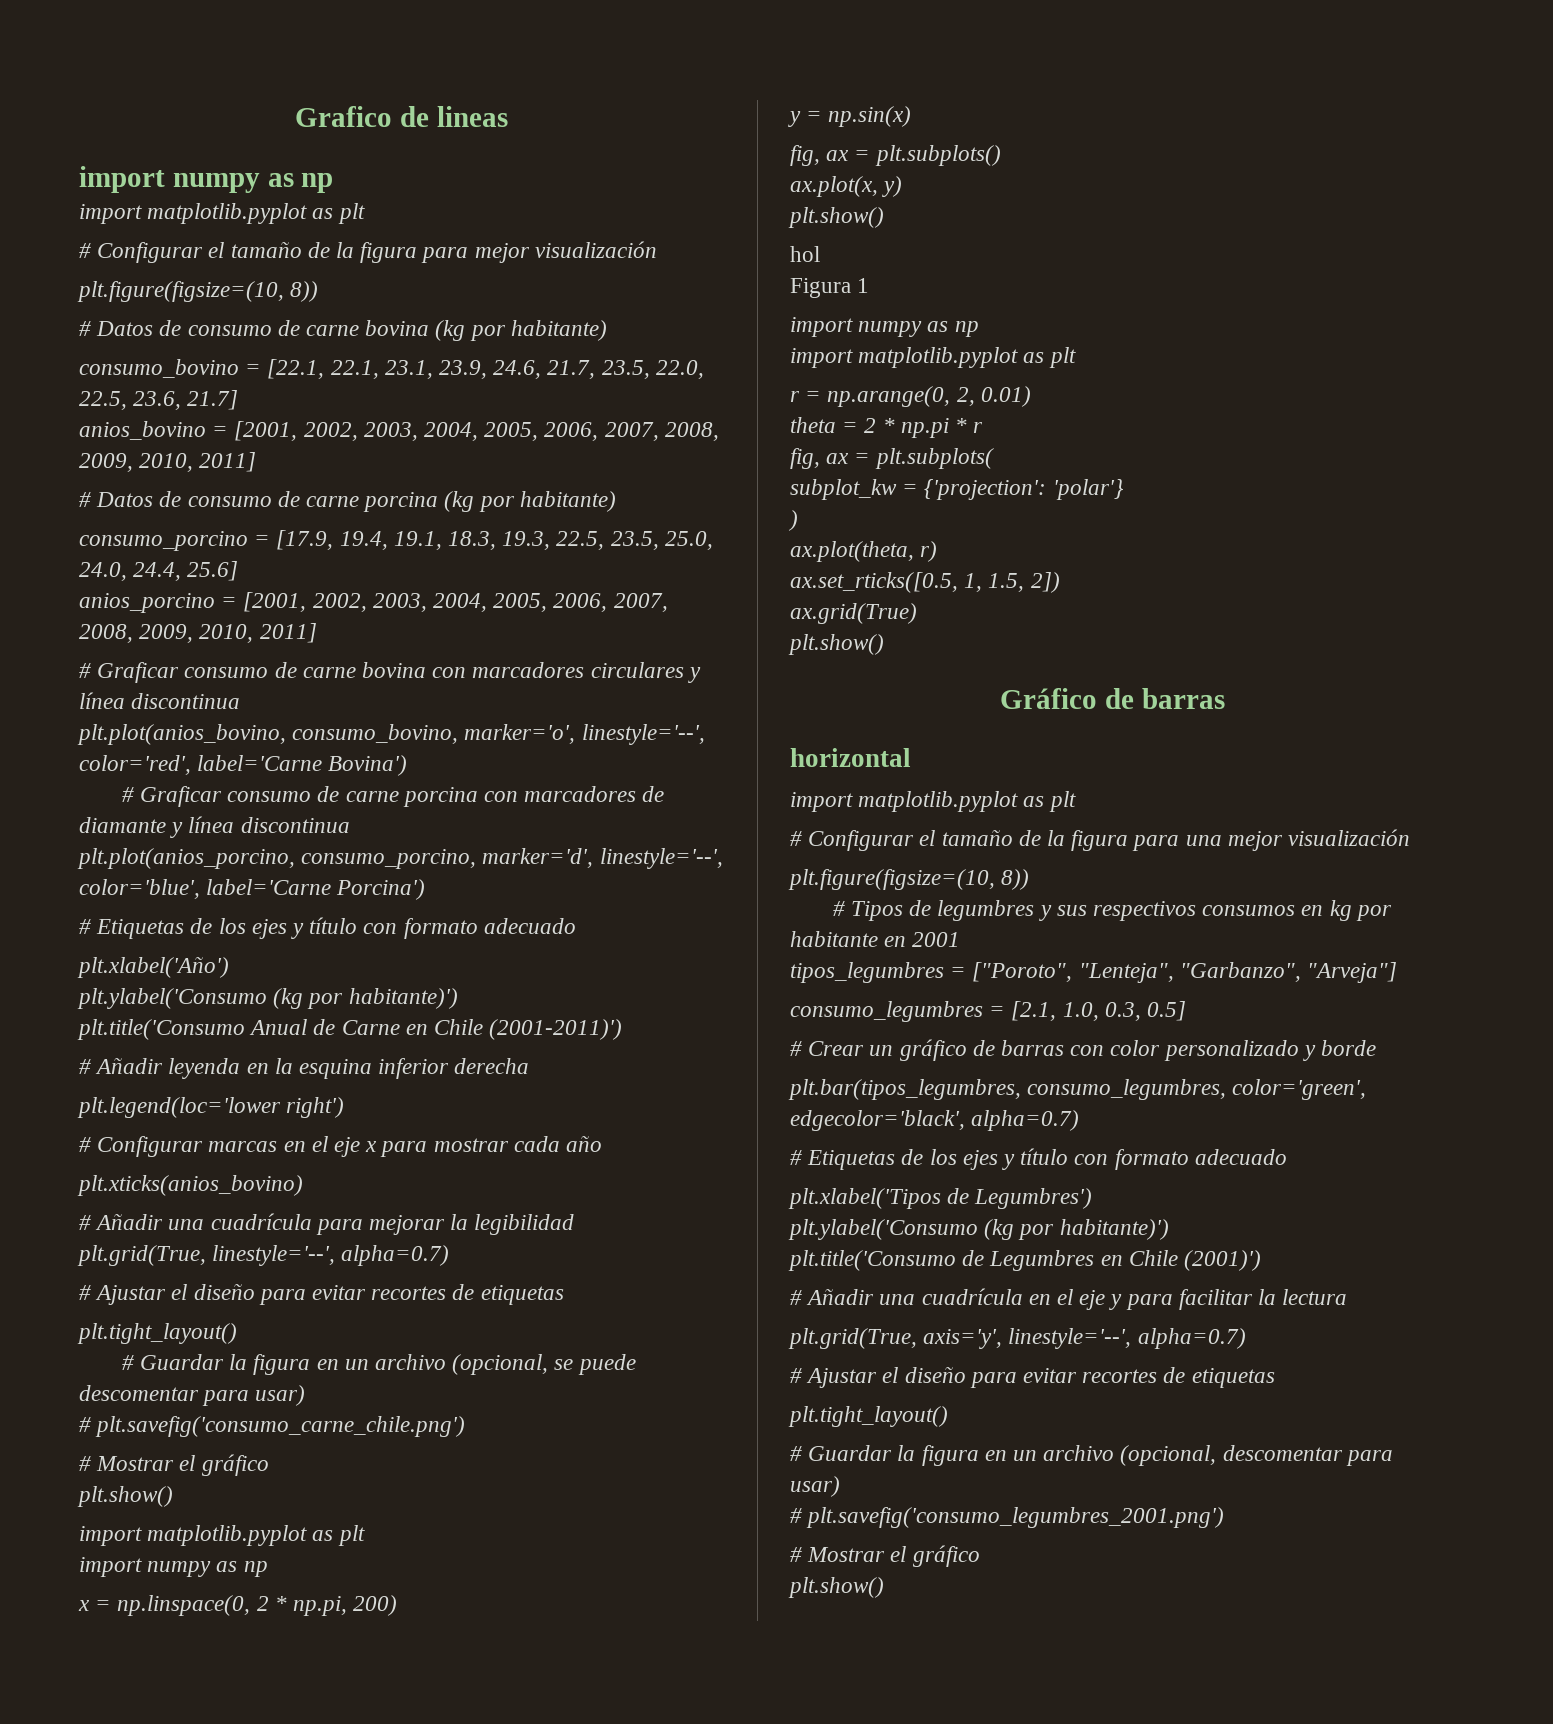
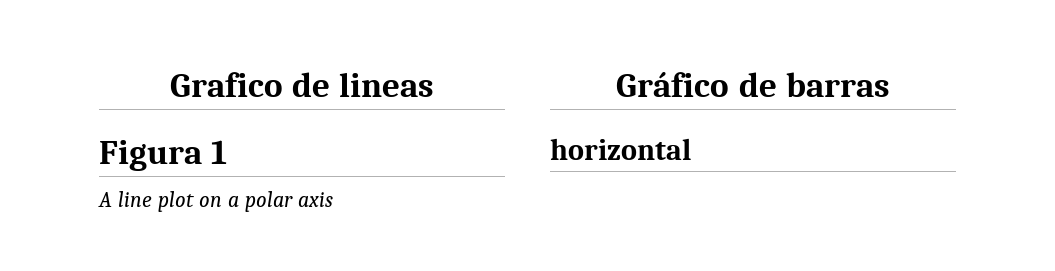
[79,166,334,193] [79,203,365,224] [79,241,657,263] [77,281,319,302] [79,320,607,341] [79,359,704,379] [79,390,239,410] [79,421,719,441] [79,452,257,472] [79,491,616,512] [79,530,713,551] [79,561,239,581] [79,592,668,613] [79,623,317,643] [79,662,701,683] [79,692,241,709] [77,724,705,745] [79,755,408,776] [121,786,665,807] [79,816,350,838] [77,848,723,869] [79,879,426,900] [79,917,576,939] [77,957,229,978] [77,988,458,1009] [77,1019,623,1040] [79,1058,530,1079] [77,1097,345,1118] [79,1136,603,1157] [77,1175,303,1196] [79,1213,575,1235] [77,1245,450,1266] [79,1284,564,1305] [77,1323,237,1344] [121,1354,636,1375] [79,1385,306,1406] [79,1416,466,1437] [79,1454,269,1476] [77,1486,173,1507] [79,1525,365,1546] [79,1557,268,1577] [78,1595,398,1616] [788,106,912,127] [790,145,1001,166] [790,176,903,197] [788,207,884,228] [790,246,820,262] [790,278,870,298] [790,317,979,337] [790,347,1076,368] [790,386,1031,407] [790,417,984,438] [790,448,994,469] [790,479,1123,500] [788,510,798,531] [790,541,938,562] [790,572,1060,593] [790,603,917,624] [788,634,884,655] [1000,688,1225,709] [790,748,911,767] [790,791,1076,812] [790,829,1411,851] [788,869,1030,890] [832,900,1392,921] [790,931,961,947] [790,962,1398,983] [790,1001,1187,1022] [790,1039,1377,1061] [788,1079,1367,1100] [790,1110,1080,1131] [790,1148,1287,1170] [788,1188,1093,1209] [788,1219,1169,1240] [788,1250,1262,1271] [790,1288,1348,1310] [788,1328,1246,1349] [790,1367,1275,1388] [788,1406,948,1427] [790,1445,1393,1466] [790,1476,840,1497] [790,1507,1225,1528] [790,1545,980,1567] [788,1577,884,1598] import numpy as np // import matplotlib.pyplot as plt // # Configurar el tamaño de la figura para mejor visualización // plt.figure(figsize=(10, 8)) // # Datos de consumo de carne bovina (kg por habitante) // consumo_bovino = [22.1, 22.1, 23.1, 23.9, 24.6, 21.7, 23.5, 22.0, 22.5, 23.6, 21.7] // anios_bovino = [2001, 2002, 2003, 2004, 2005, 2006, 2007, 2008, 2009, 2010, 2011] // # Datos de consumo de carne porcina (kg por habitante) // consumo_porcino = [17.9, 19.4, 19.1, 18.3, 19.3, 22.5, 23.5, 25.0, 24.0, 24.4, 25.6] // anios_porcino = [2001, 2002, 2003, 2004, 2005, 2006, 2007, 2008, 2009, 2010, 2011] // # Graficar consumo de carne bovina con marcadores circulares y línea discontinua // plt.plot(anios_bovino, consumo_bovino, marker='o', linestyle='--', color='red', label='Carne Bovina') // # Graficar consumo de carne porcina con marcadores de diamante y línea discontinua // plt.plot(anios_porcino, consumo_porcino, marker='d', linestyle='--', color='blue', label='Carne Porcina') // # Etiquetas de los ejes y título con formato adecuado // plt.xlabel('Año') // plt.ylabel('Consumo (kg por habitante)') // plt.title('Consumo Anual de Carne en Chile (2001-2011)') // # Añadir leyenda en la esquina inferior derecha // plt.legend(loc='lower right') // # Configurar marcas en el eje x para mostrar cada año // plt.xticks(anios_bovino) // # Añadir una cuadrícula para mejorar la legibilidad // plt.grid(True, linestyle='--', alpha=0.7) // # Ajustar el diseño para evitar recortes de etiquetas // plt.tight_layout() // # Guardar la figura en un archivo (opcional, se puede descomentar para usar) // # plt.savefig('consumo_carne_chile.png') // # Mostrar el gráfico // plt.show() // import matplotlib.pyplot as plt // import numpy as np // x = np.linspace(0, 2 * np.pi, 200) // y = np.sin(x) // fig, ax = plt.subplots() // ax.plot(x, y) // plt.show() // hol // Figura 1 // import numpy as np // import matplotlib.pyplot as plt // r = np.arange(0, 2, 0.01) // theta = 2 * np.pi * r // fig, ax = plt.subplots( // subplot_kw = {'projection': 'polar'} // ) // ax.plot(theta, r) // ax.set_rticks([0.5, 1, 1.5, 2]) // ax.grid(True) // plt.show() // Gráfico de barras // horizontal // import matplotlib.pyplot as plt // # Configurar el tamaño de la figura para una mejor visualización // plt.figure(figsize=(10, 8)) // # Tipos de legumbres y sus respectivos consumos en kg por habitante en 2001 // tipos_legumbres = ["Poroto", "Lenteja", "Garbanzo", "Arveja"] // consumo_legumbres = [2.1, 1.0, 0.3, 0.5] // # Crear un gráfico de barras con color personalizado y borde // plt.bar(tipos_legumbres, consumo_legumbres, color='green', edgecolor='black', alpha=0.7) // # Etiquetas de los ejes y título con formato adecuado // plt.xlabel('Tipos de Legumbres') // plt.ylabel('Consumo (kg por habitante)') // plt.title('Consumo de Legumbres en Chile (2001)') // # Añadir una cuadrícula en el eje y para facilitar la lectura // plt.grid(True, axis='y', linestyle='--', alpha=0.7) // # Ajustar el diseño para evitar recortes de etiquetas // plt.tight_layout() // # Guardar la figura en un archivo (opcional, descomentar para usar) // # plt.savefig('consumo_legumbres_2001.png') // # Mostrar el gráfico // plt.show() -> [99,140,228,171] [98,191,333,212] [616,72,890,97] [550,138,691,160] Figura 1 // A line plot on a polar axis // Gráfico de barras // horizontal

